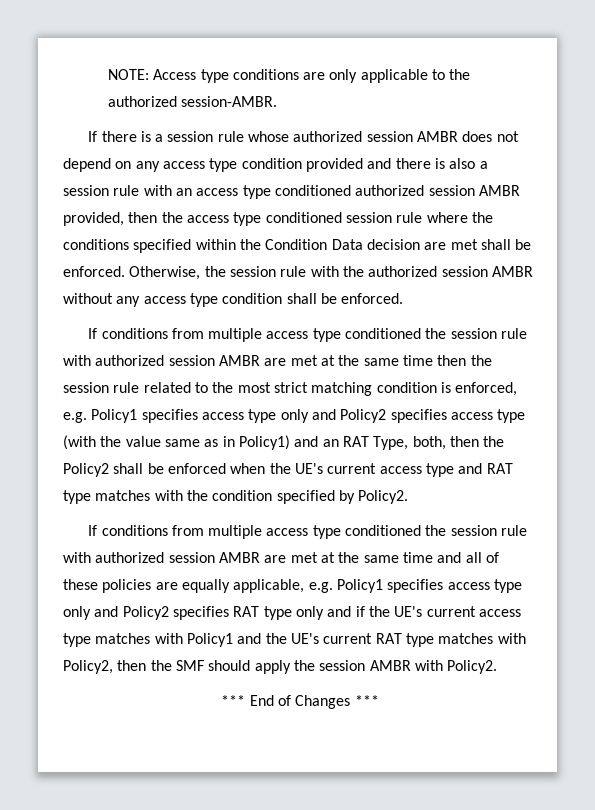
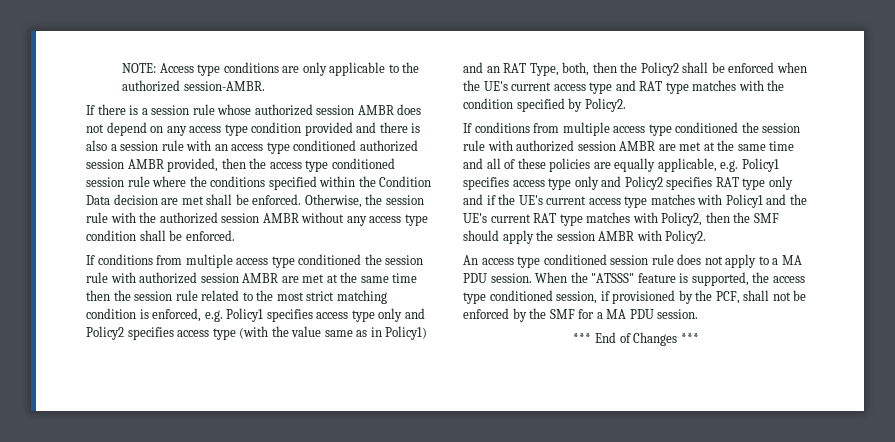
(498, 667) none -> [463,254,802,268] [463,272,805,286] [463,290,807,304] [463,308,699,322] // An access type conditioned session rule does not apply to a MA PDU session. When the "ATSSS" feature is supported, the access type conditioned session, if provisioned by the PCF, shall not be enforced by the SMF for a MA PDU session.

